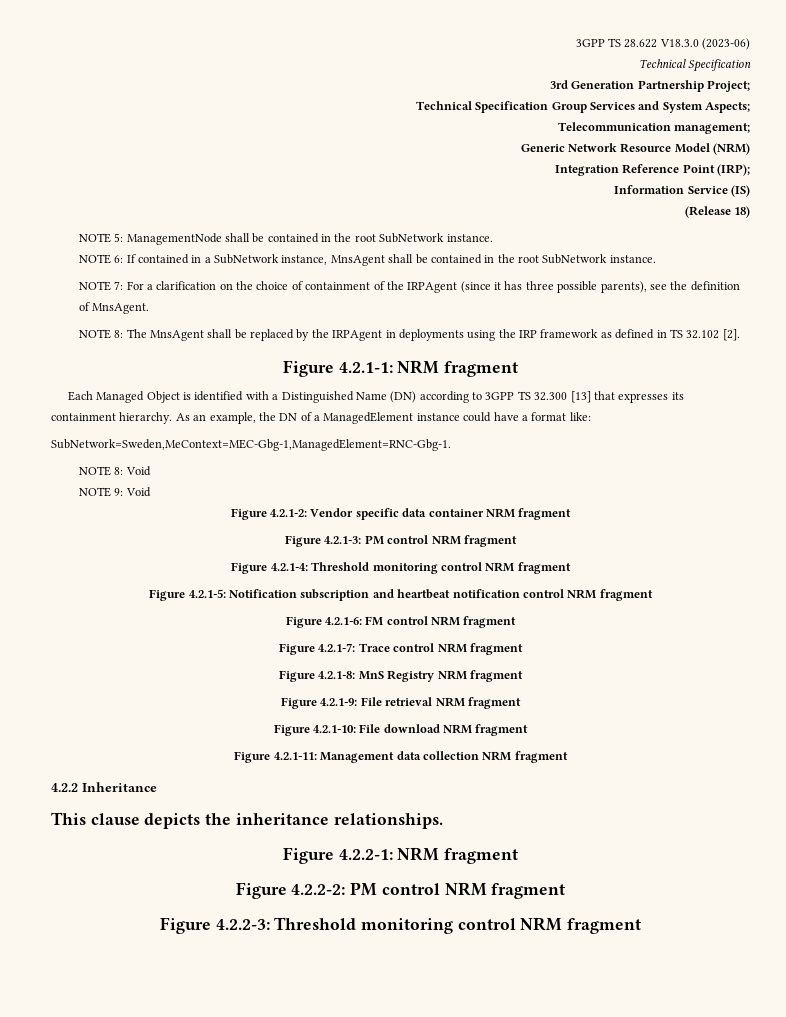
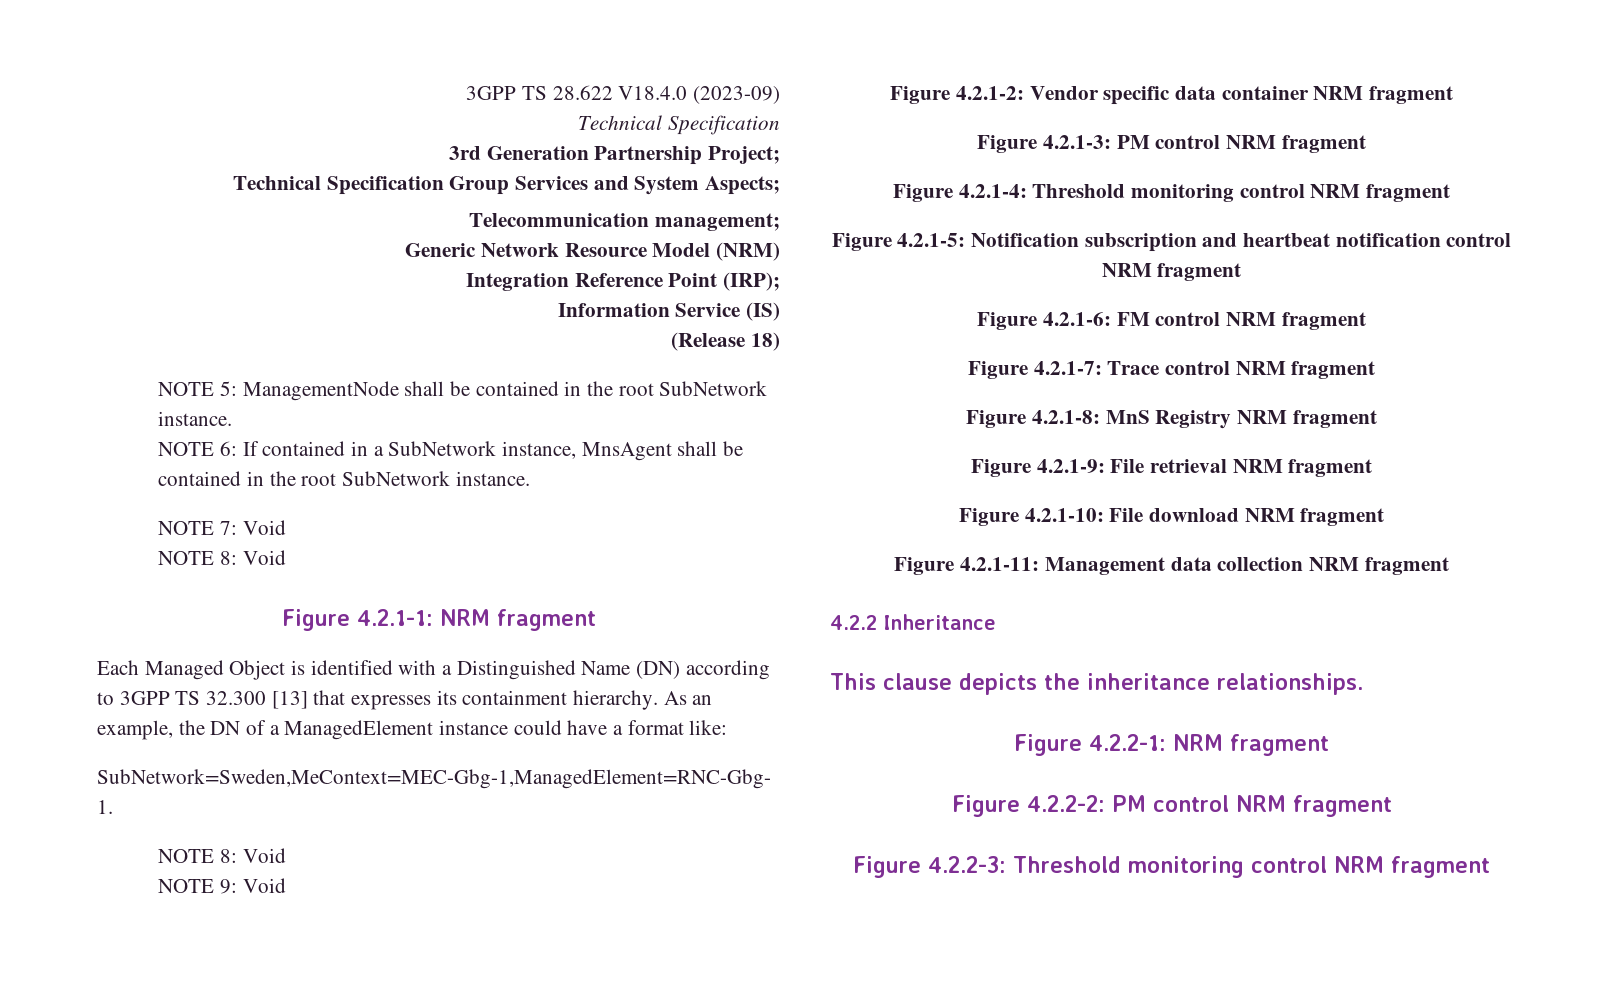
[659,38,750,50] V18.3.0 (2023-06) -> [618,86,780,104] V18.4.0 (2023-09)
[126,281,740,293] [78,302,150,314] [78,329,740,341] For a clarification on the choice of containment of the IRPAgent (since it has three possible parents), see the definition of MnsAgent. // NOTE 8: The MnsAgent shall be replaced by the IRPAgent in deployments using the IRP framework as defined in TS 32.102 [2]. -> [242,520,286,535] [158,550,286,565] Void // NOTE 8: Void

